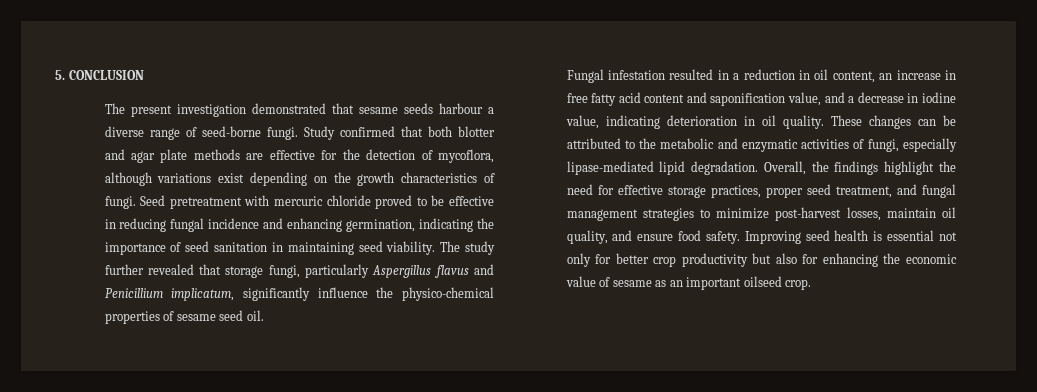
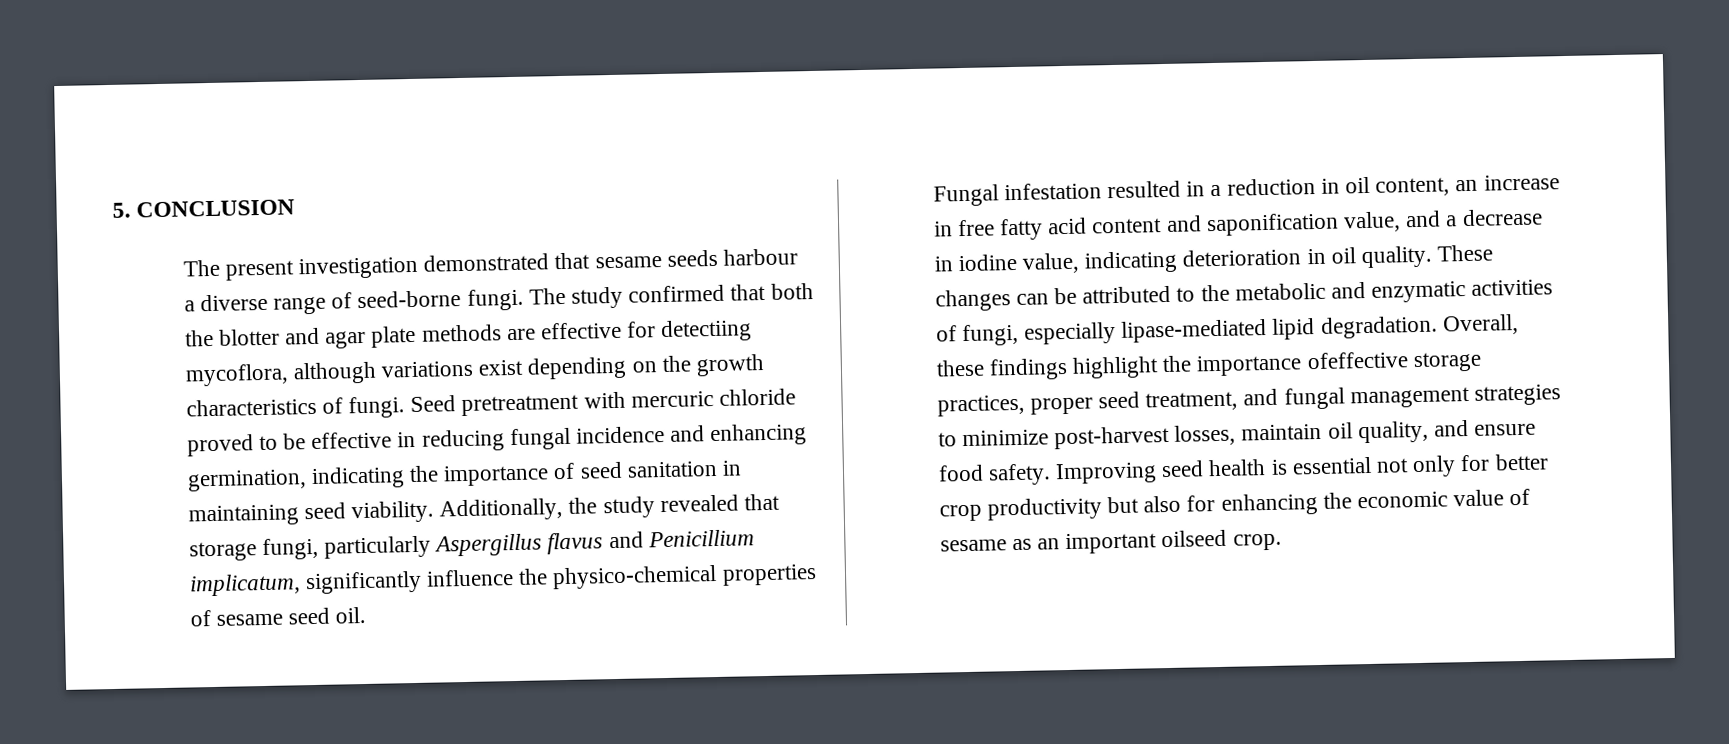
[303,126,335,140] Study -> [528,286,624,309] The study
(452, 131) none -> [184,329,214,347] the
[342,149,433,160] the detection of -> [660,319,753,343] detectiing
[440,241,495,255] [104,264,144,275] The study further -> [439,496,655,522] Additionally, the study
[811,161,829,172] the -> [935,359,985,377] these
[566,184,663,195] need for effective -> [1196,351,1409,377] importance ofeffective

